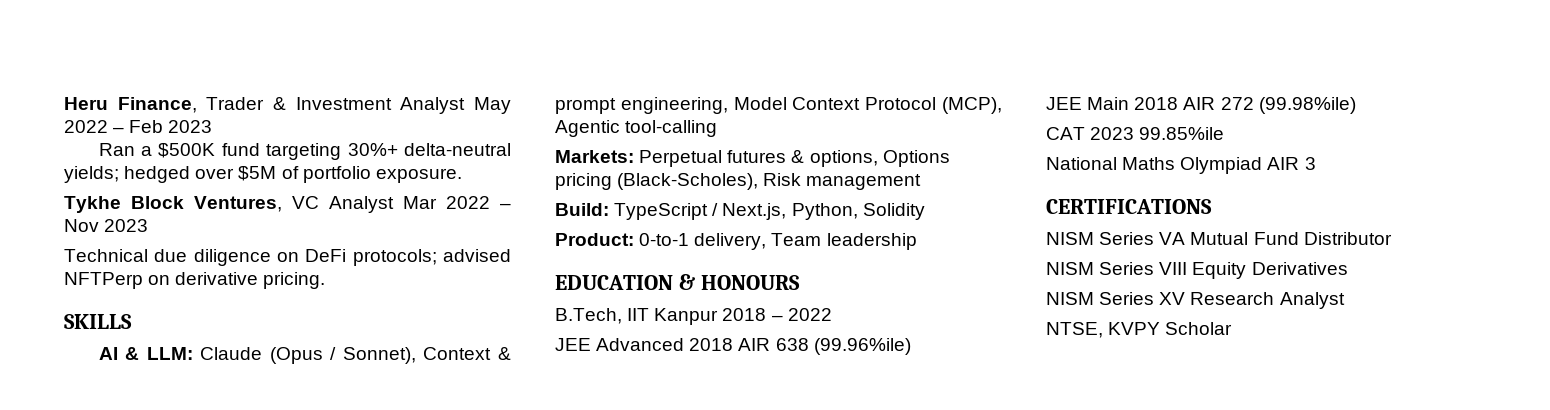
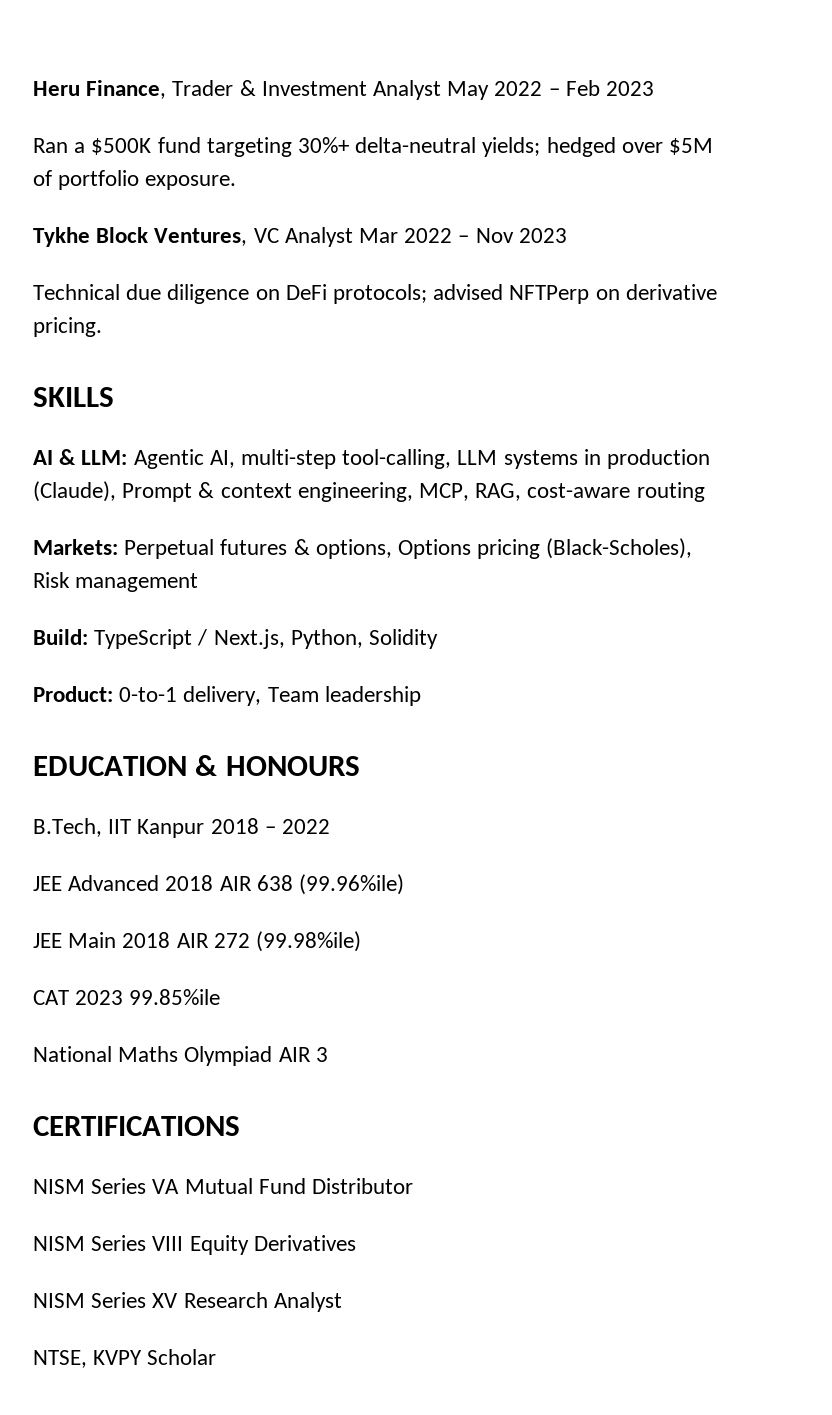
[200,347,511,364] [555,97,1002,114] [555,120,718,137] Claude (Opus / Sonnet), Context & prompt engineering, Model Context Protocol (MCP), Agentic tool-calling -> [133,449,711,469] [33,481,705,502] Agentic AI, multi-step tool-calling, LLM systems in production (Claude), Prompt & context engineering, MCP, RAG, cost-aware routing

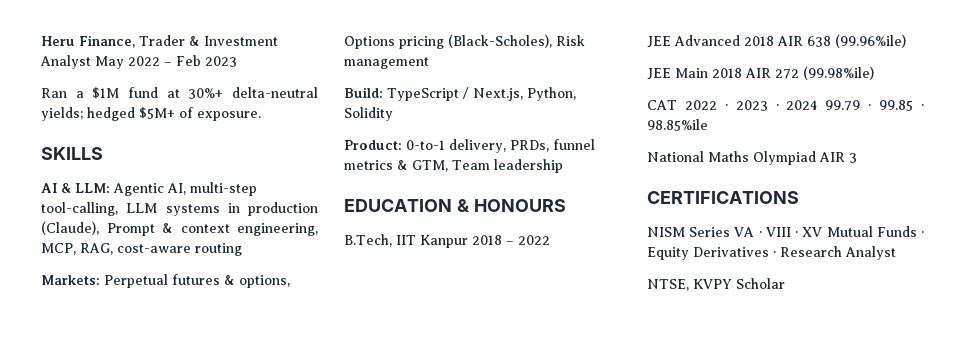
[91,137,292,157] $500K fund targeting -> [92,87,180,99] $1M fund at
[621,138,714,155] [33,170,237,190] [33,227,567,247] [33,284,717,304] [33,317,102,337] over $5M of portfolio exposure. // Tykhe Block Ventures, VC Analyst Mar 2022 – Nov 2023 // Technical due diligence on DeFi protocols; advised NFTPerp on derivative pricing. -> [139,107,261,121] $5M+ of exposure.
(262, 696) none -> [510,139,595,152] [344,160,448,172] PRDs, funnel metrics & GTM,
[75,989,221,1005] 2023 99.85%ile -> [684,100,924,111] [647,119,708,131] 2022 · 2023 · 2024 99.79 · 99.85 · 98.85%ile
[184,1178,414,1194] [33,1235,184,1251] Mutual Fund Distributor // NISM Series VIII -> [758,226,924,237] · VIII · XV Mutual Funds ·
[33,1292,178,1308] // NISM Series XV -> [773,251,776,257] ·

